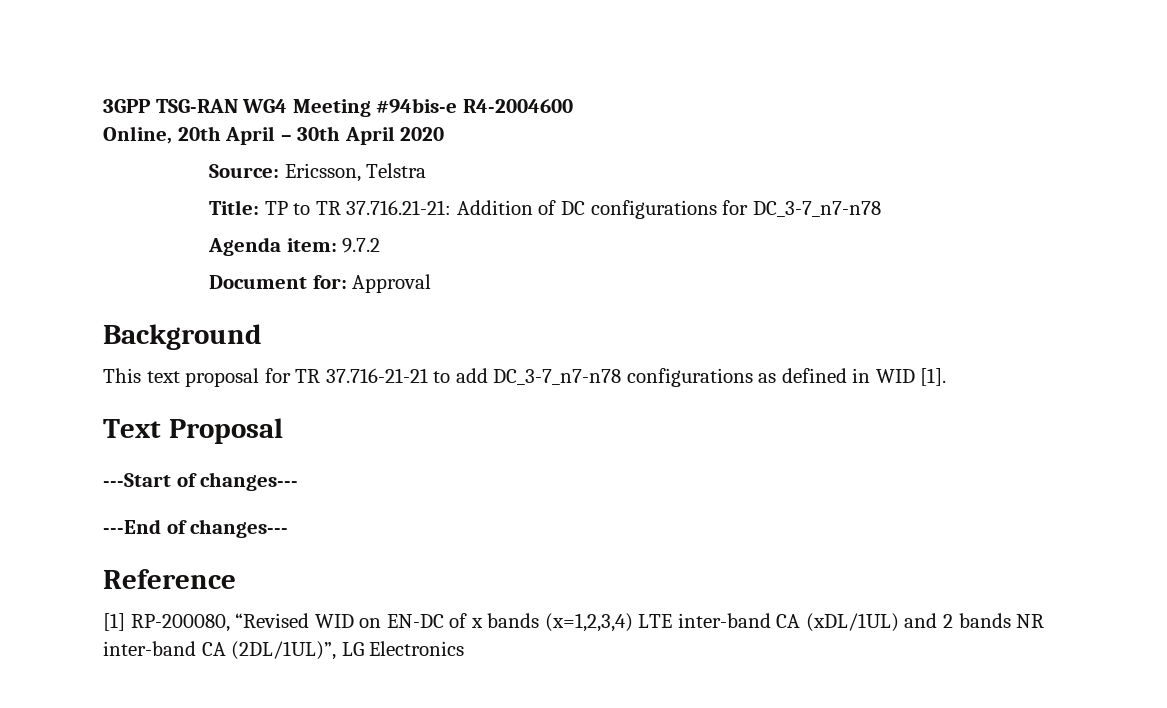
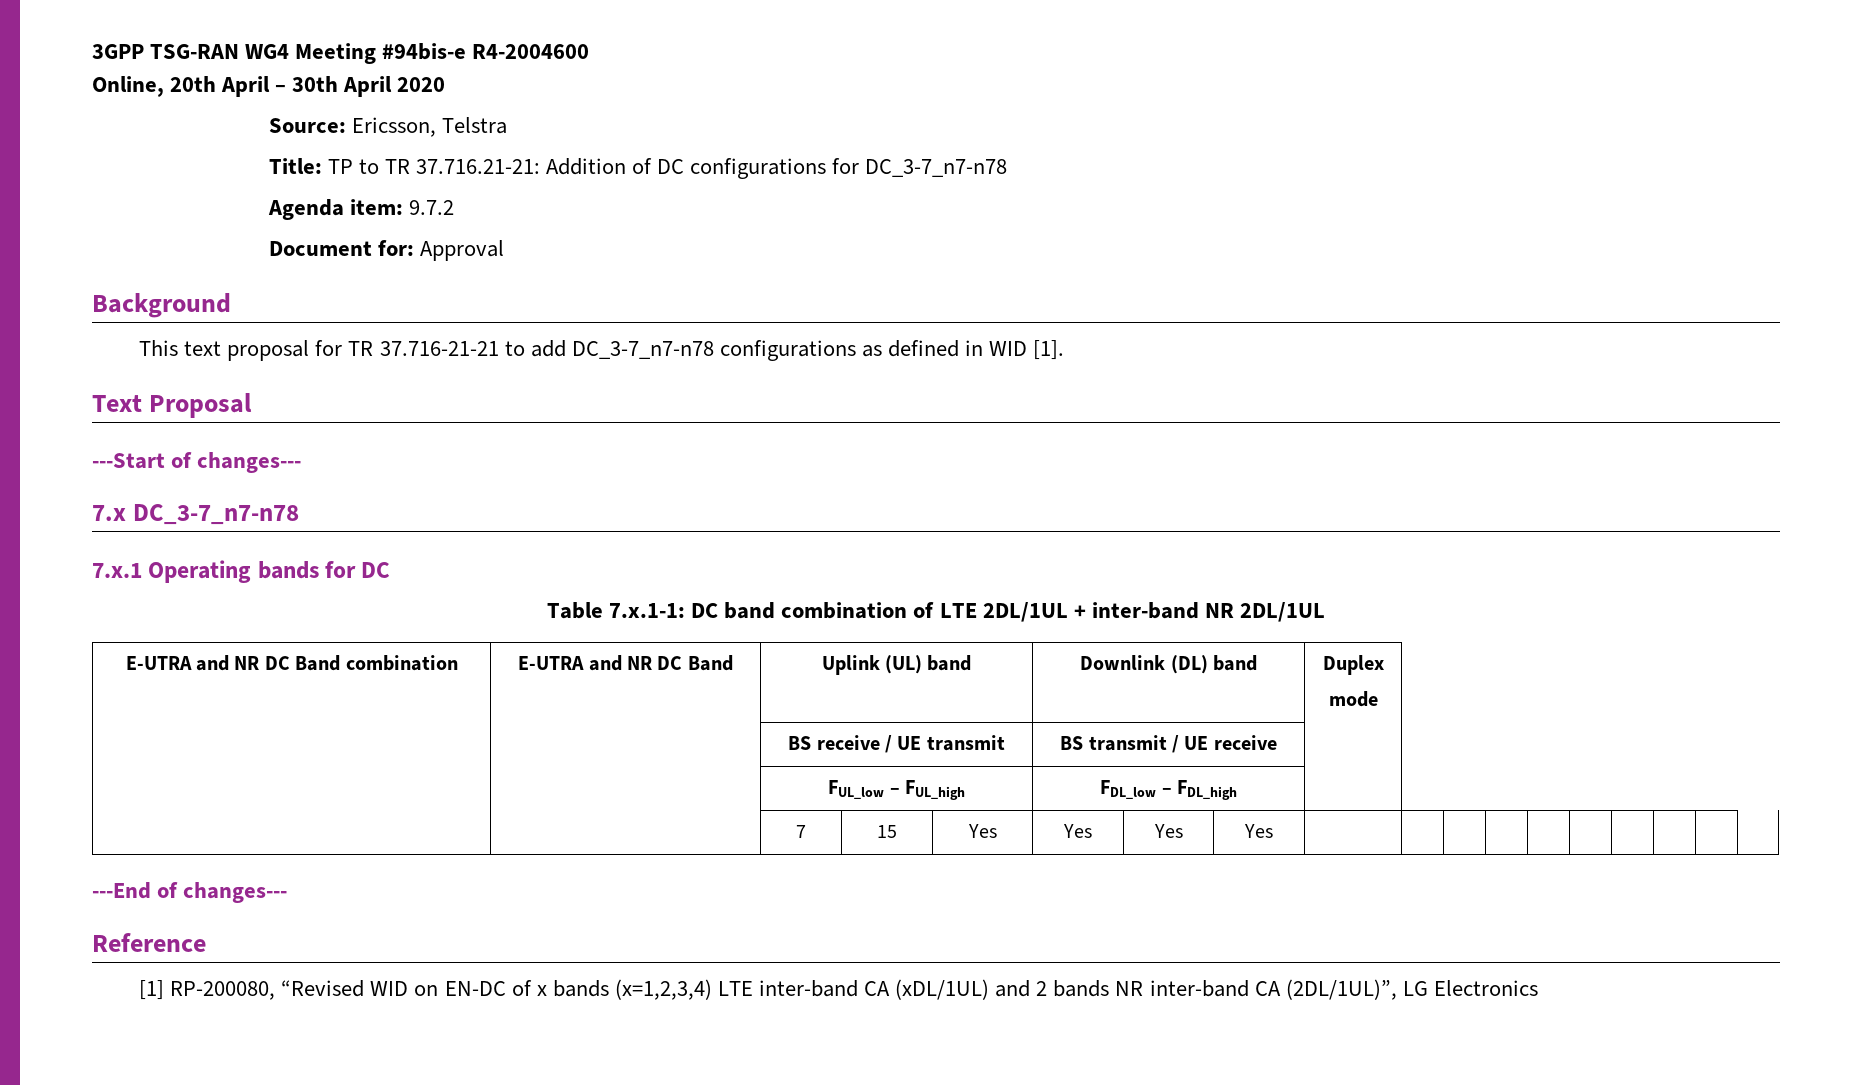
(299, 481) none -> [92,504,299,525] [92,560,391,583] [547,602,1325,622] [125,655,458,671] [518,655,733,671] [821,655,972,675] [1080,655,1257,674] [1322,655,1384,675] [1328,691,1378,707] [788,735,1005,753] [1060,735,1277,753] [828,780,965,800] [1100,780,1237,800] [796,825,806,838] [877,825,897,838] [967,824,997,838] [1063,824,1092,838] [1153,824,1183,838] [1244,824,1273,838] // 7.x DC_3-7_n7-n78 // 7.x.1 Operating bands for DC // Table 7.x.1-1: DC band combination of LTE 2DL/1UL + inter-band NR 2DL/1UL // E-UTRA and NR DC Band combination | E-UTRA and NR DC Band | Uplink (UL) band | Downlink (DL) band | Duplex // mode // | | BS receive / UE transmit | BS transmit / UE receive | // | | FUL_low – FUL_high | FDL_low – FDL_high | // | | 7 | 15 | Yes | Yes | Yes | Yes | | | | | | | | | |

